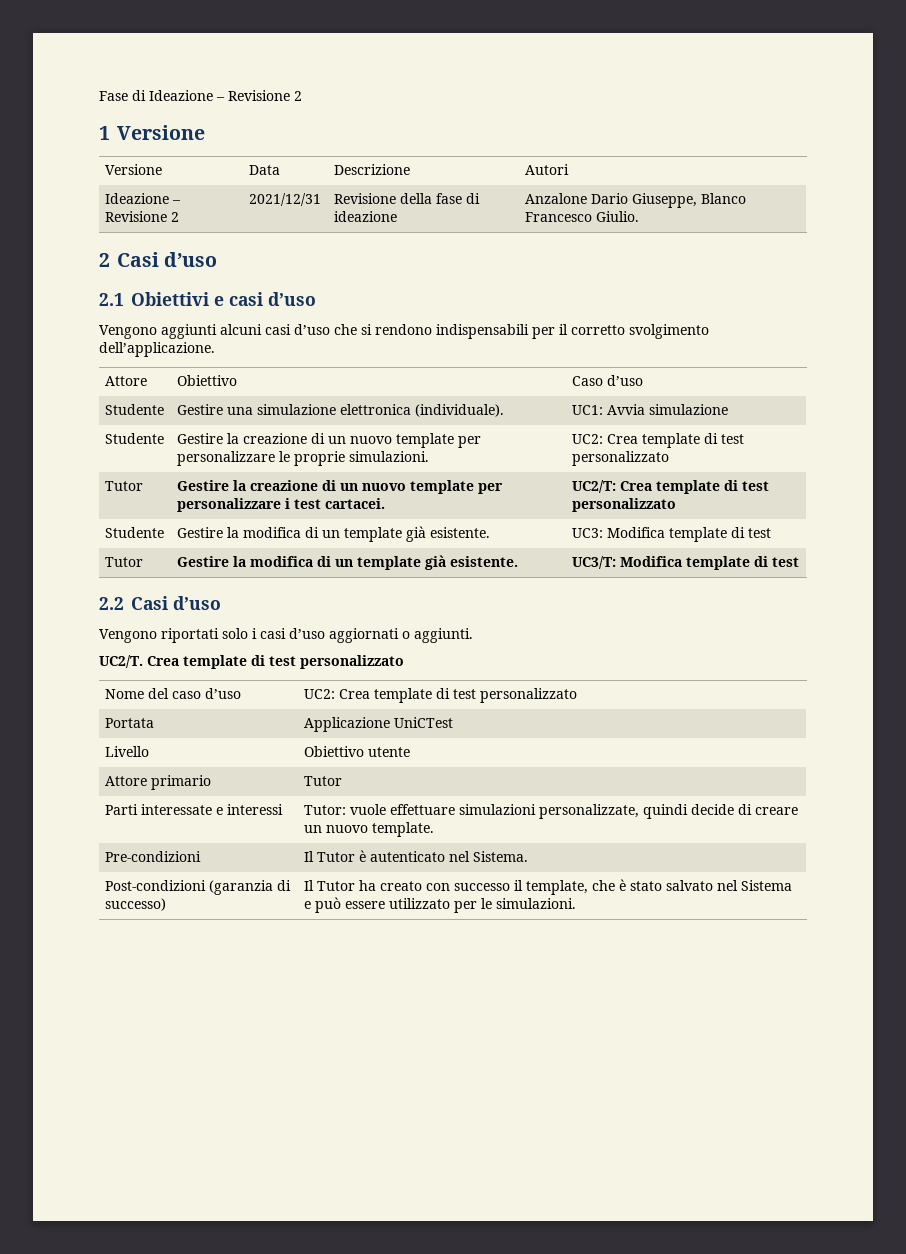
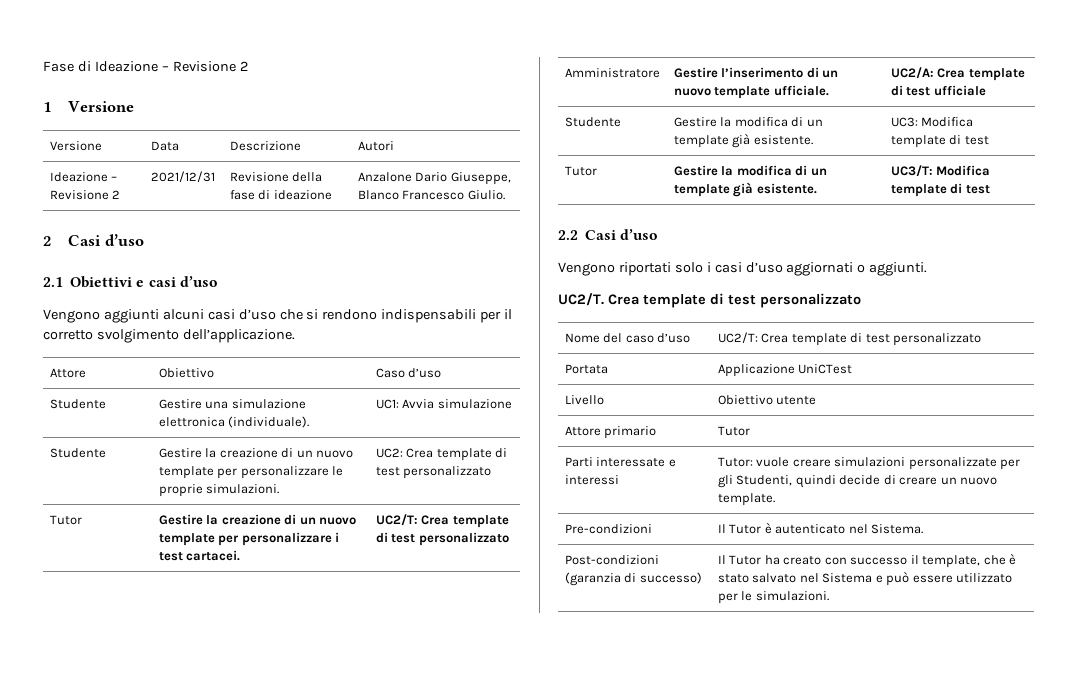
(677, 505) none -> [564,68,660,78] [673,67,839,78] [673,85,829,99] [890,67,1025,81] [890,85,986,96] // Amministratore | Gestire l’inserimento di un nuovo template ufficiale. | UC2/A: Crea template di test ufficiale
[304,689,336,699] UC2: -> [717,332,758,343] UC2/T:
[390,804,640,819] effettuare simulazioni personalizzate, -> [792,457,1021,470] [717,475,793,488] creare simulazioni personalizzate per gli Studenti,

